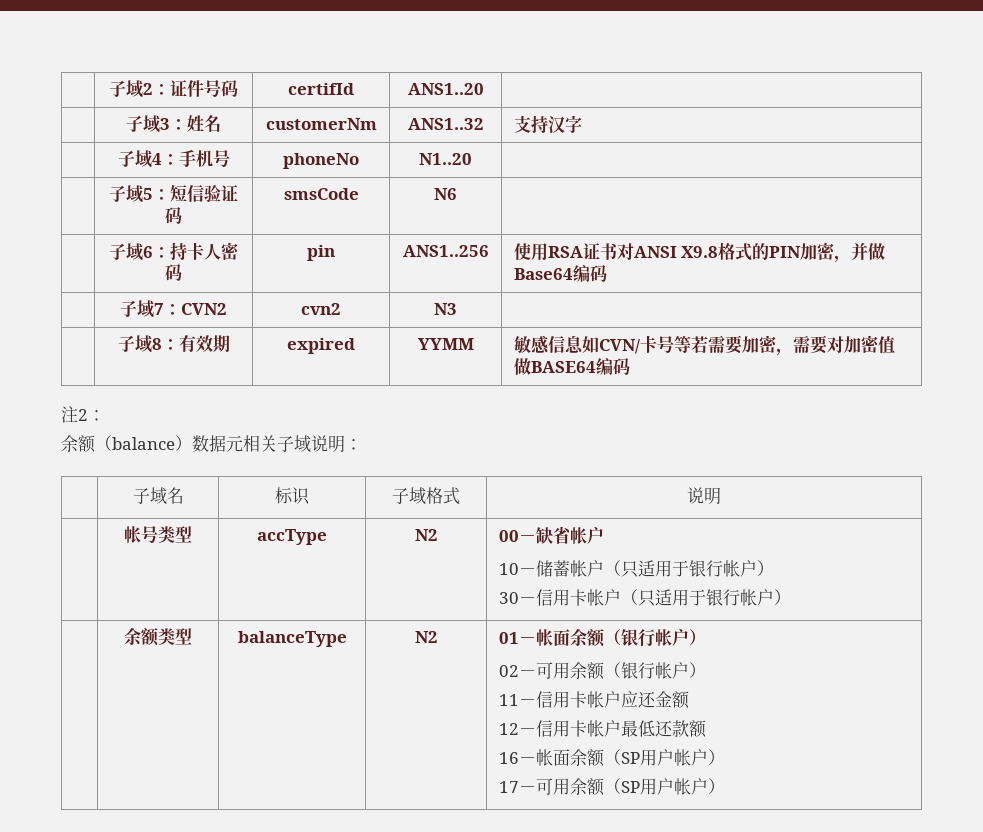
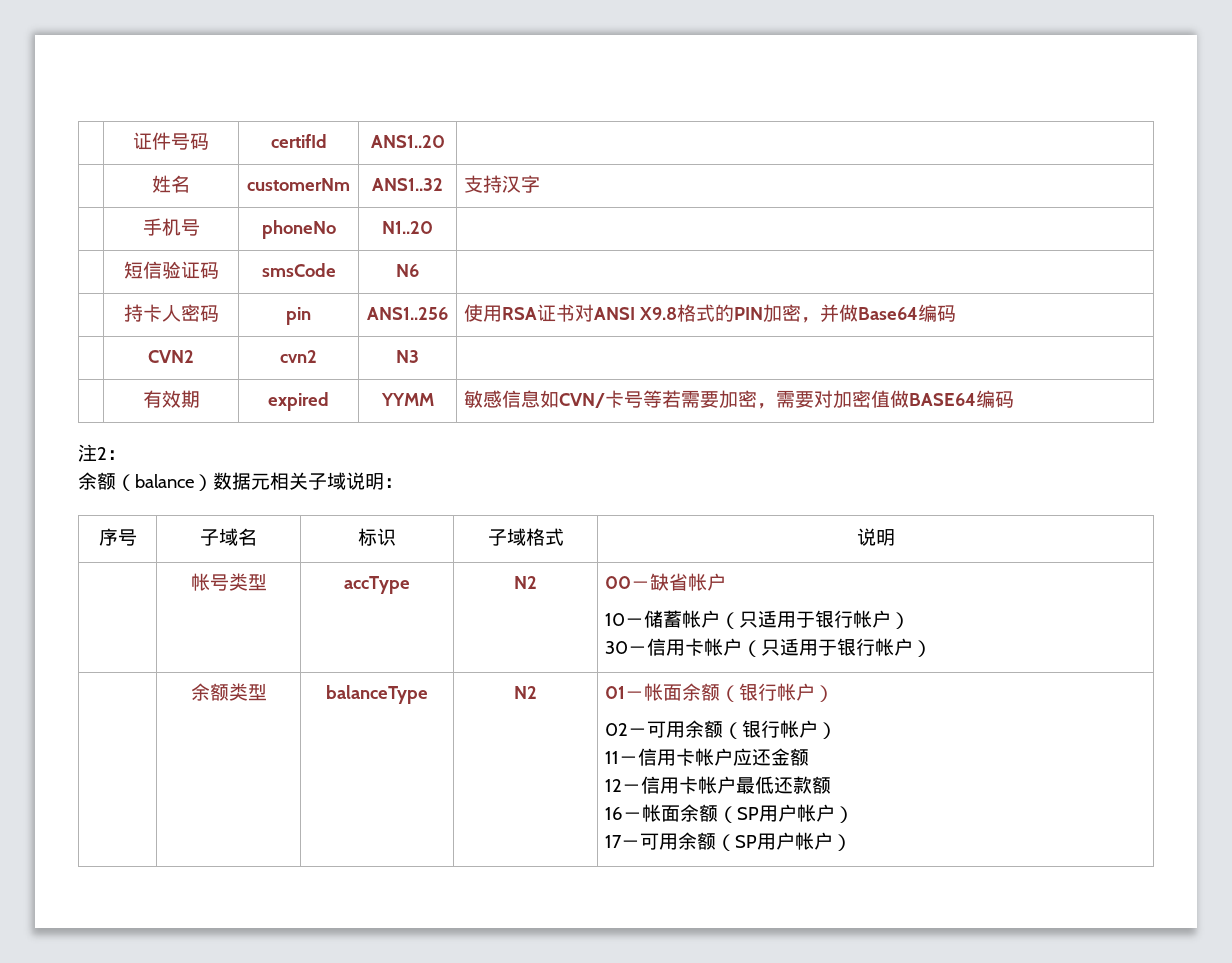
[109,80,170,98] | 子域2： -> (133, 141) |
[126,115,187,133] 子域3： -> (445, 141) none
[117,150,179,168] 子域4： -> (541, 184) none
[109,185,170,203] 子域5： -> (433, 227) none
[109,243,170,261] 子域6： -> (419, 270) none
[120,300,181,318] 子域7： -> (956, 313) none
[117,335,179,353] 子域8： -> (419, 356) none
(362, 444) none -> [98,528,137,546] 序号

